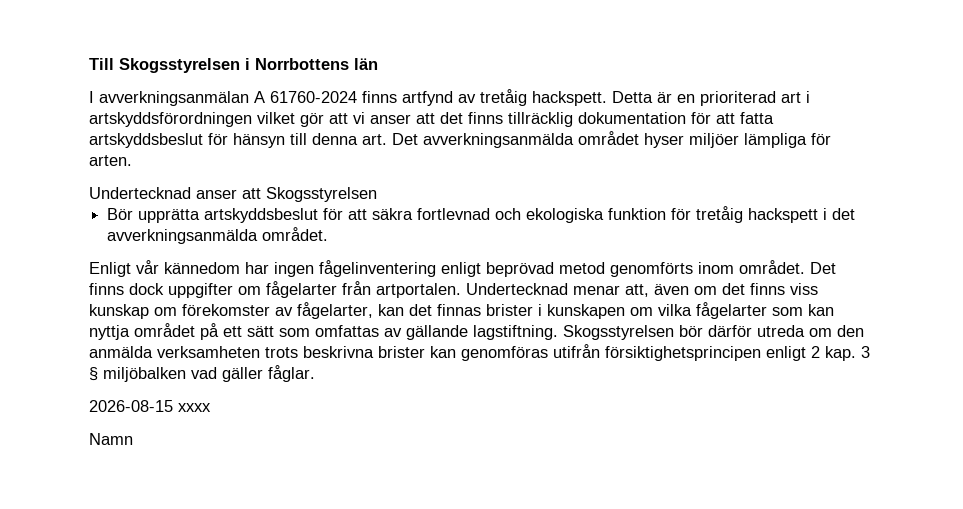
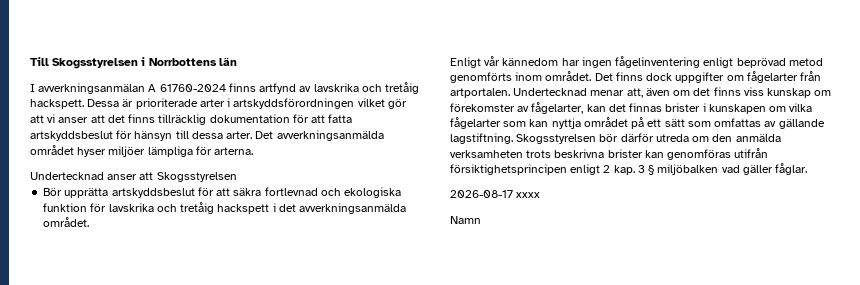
[480,89,801,106] tretåig hackspett. Detta är en prioriterad art -> [313,82,420,94] [30,98,225,109] lavskrika och tretåig hackspett. Dessa är prioriterade arter
[312,133,387,145] denna art. -> [191,131,253,139] dessa arter.
[89,155,132,166] arten. -> [214,147,254,155] arterna.
(692, 214) none -> [108,203,177,212] lavskrika och
[89,400,173,412] 2026-08-15 -> [450,190,513,198] 2026-08-17

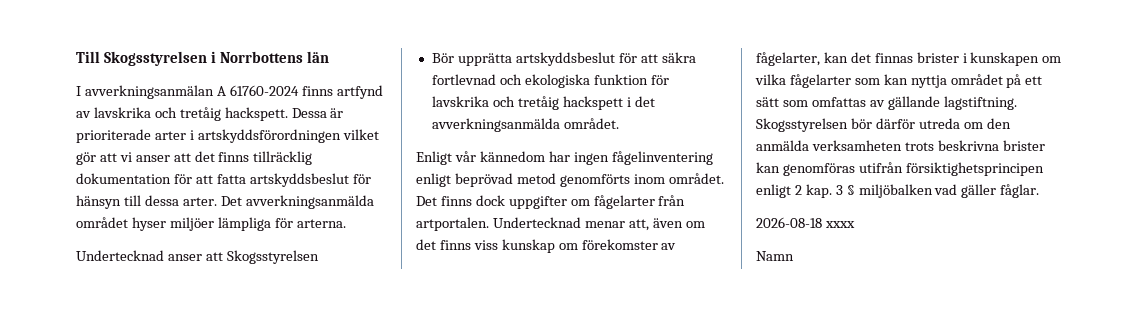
[450,190,513,198] 2026-08-17 -> [756,217,822,228] 2026-08-18

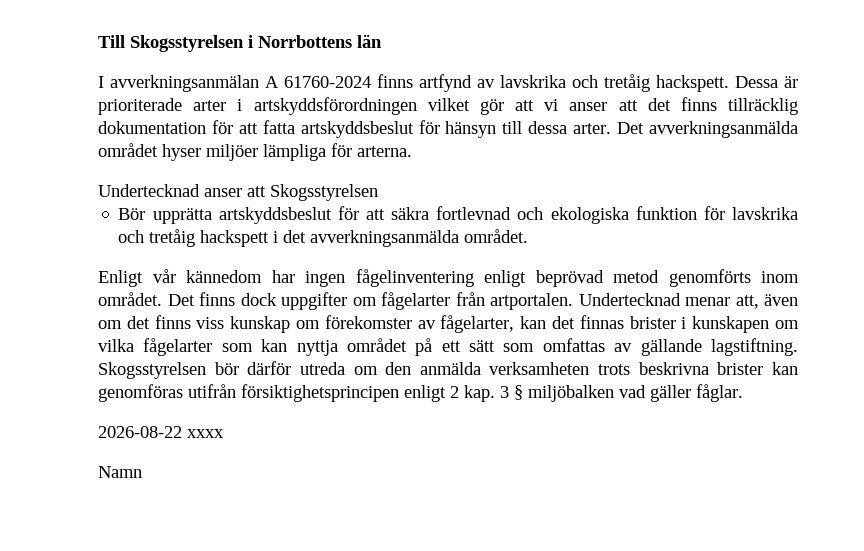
[756,217,822,228] 2026-08-18 -> [98,426,182,438] 2026-08-22

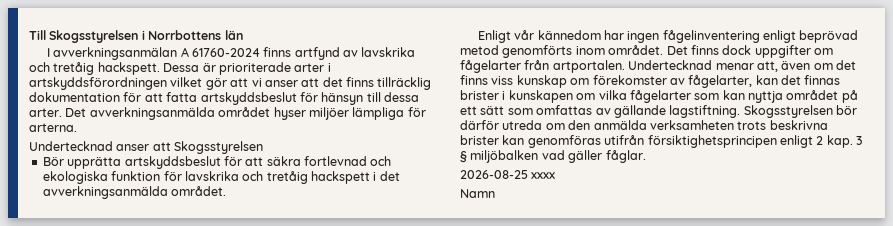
[98,426,182,438] 2026-08-22 -> [460,170,528,179] 2026-08-25

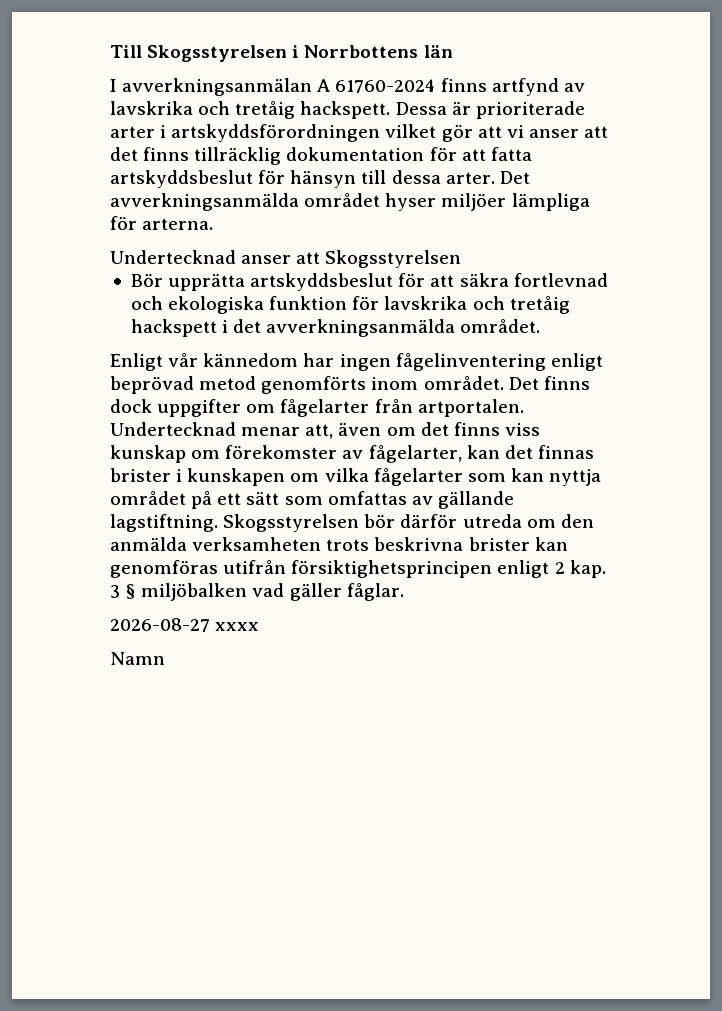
[460,170,528,179] 2026-08-25 -> [110,618,210,632] 2026-08-27

